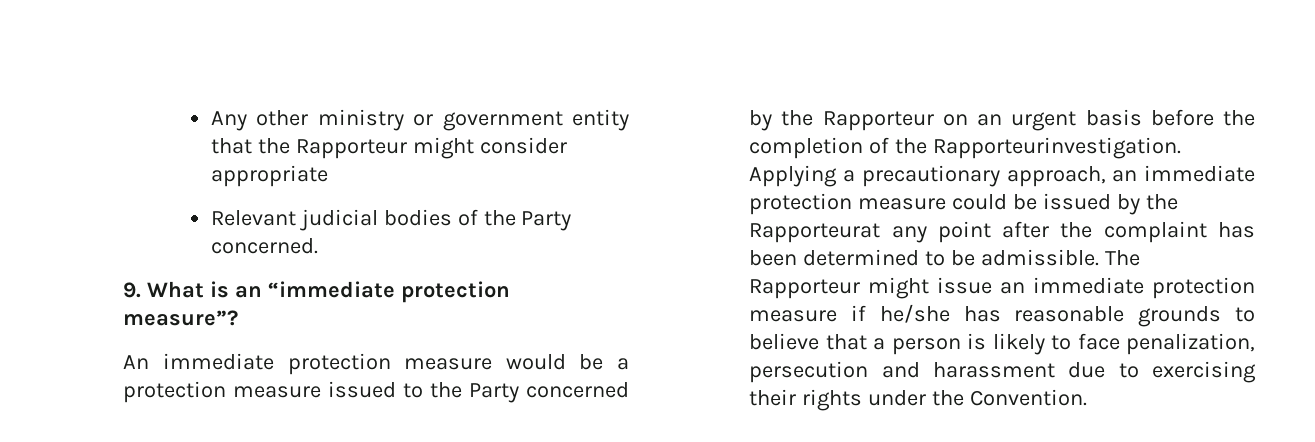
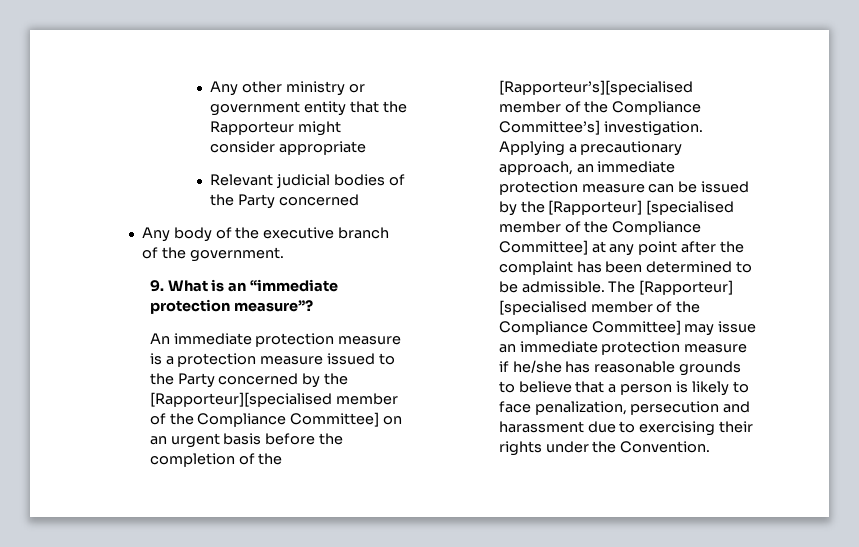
[210,238,318,254] concerned. -> [278,194,359,206] [141,227,390,242] [141,247,284,262] concerned // Any body of the executive branch of the government.
[505,354,604,370] would be -> [149,353,162,365] is
[822,111,934,131] Rapporteur -> [149,392,398,407] [149,412,380,427] [Rapporteur][specialised member of the Compliance Committee]
[933,137,1182,159] Rapporteurinvestigation. -> [498,80,693,95] [498,101,702,115] [498,120,703,136] [Rapporteur’s][specialised member of the Compliance Committee’s] investigation.
[952,194,1008,210] could -> [648,184,675,193] can
[749,223,881,243] Rapporteurat -> [548,200,735,215] [498,221,702,235] [498,240,606,255] [Rapporteur] [specialised member of the Compliance Committee] at
[749,277,930,299] Rapporteur might -> [639,280,734,295] [498,300,701,315] [498,320,715,336] [Rapporteur] [specialised member of the Compliance Committee] may

